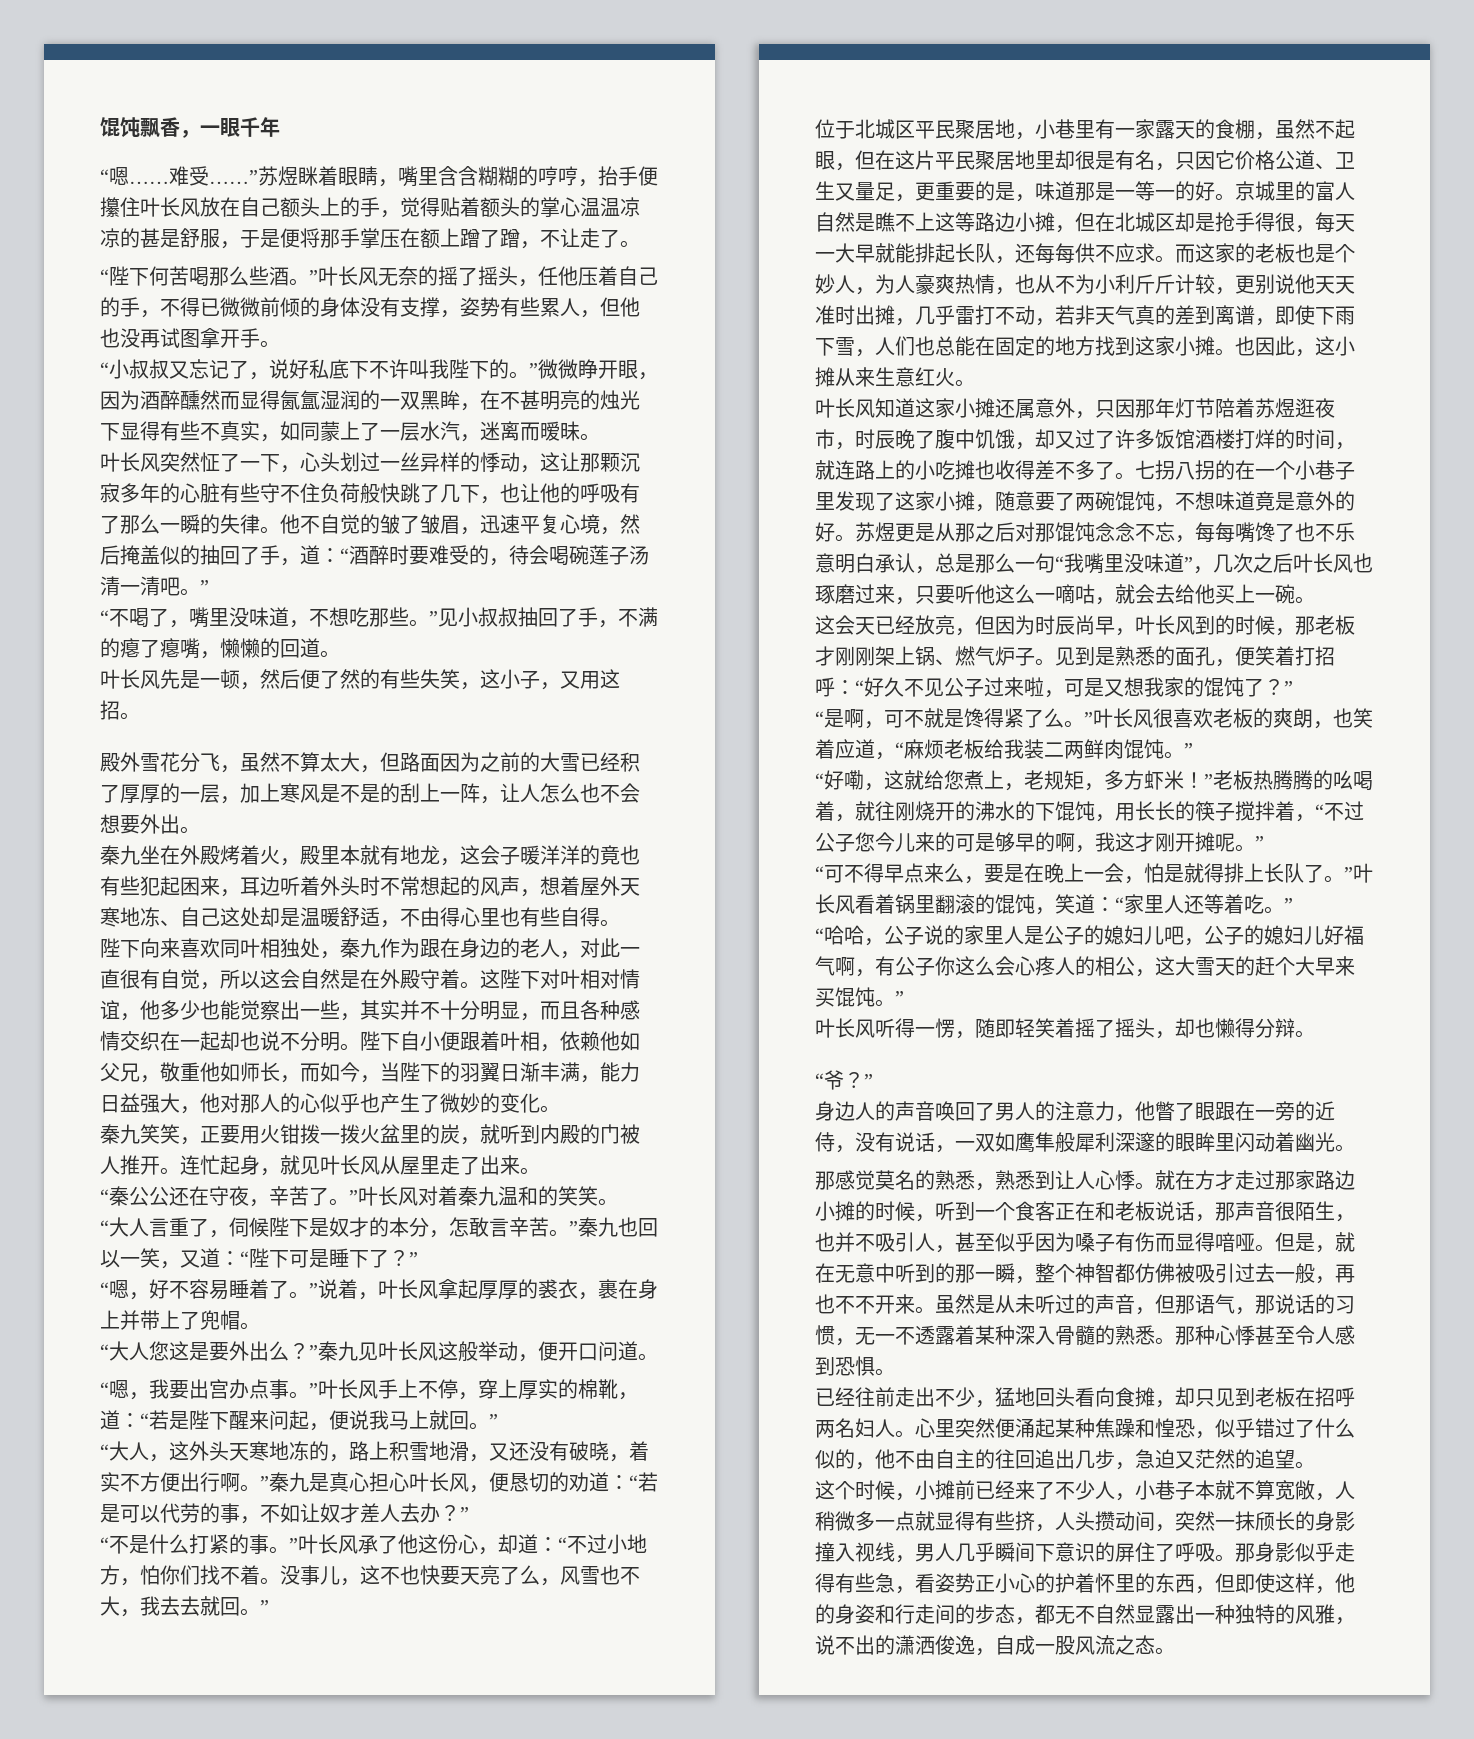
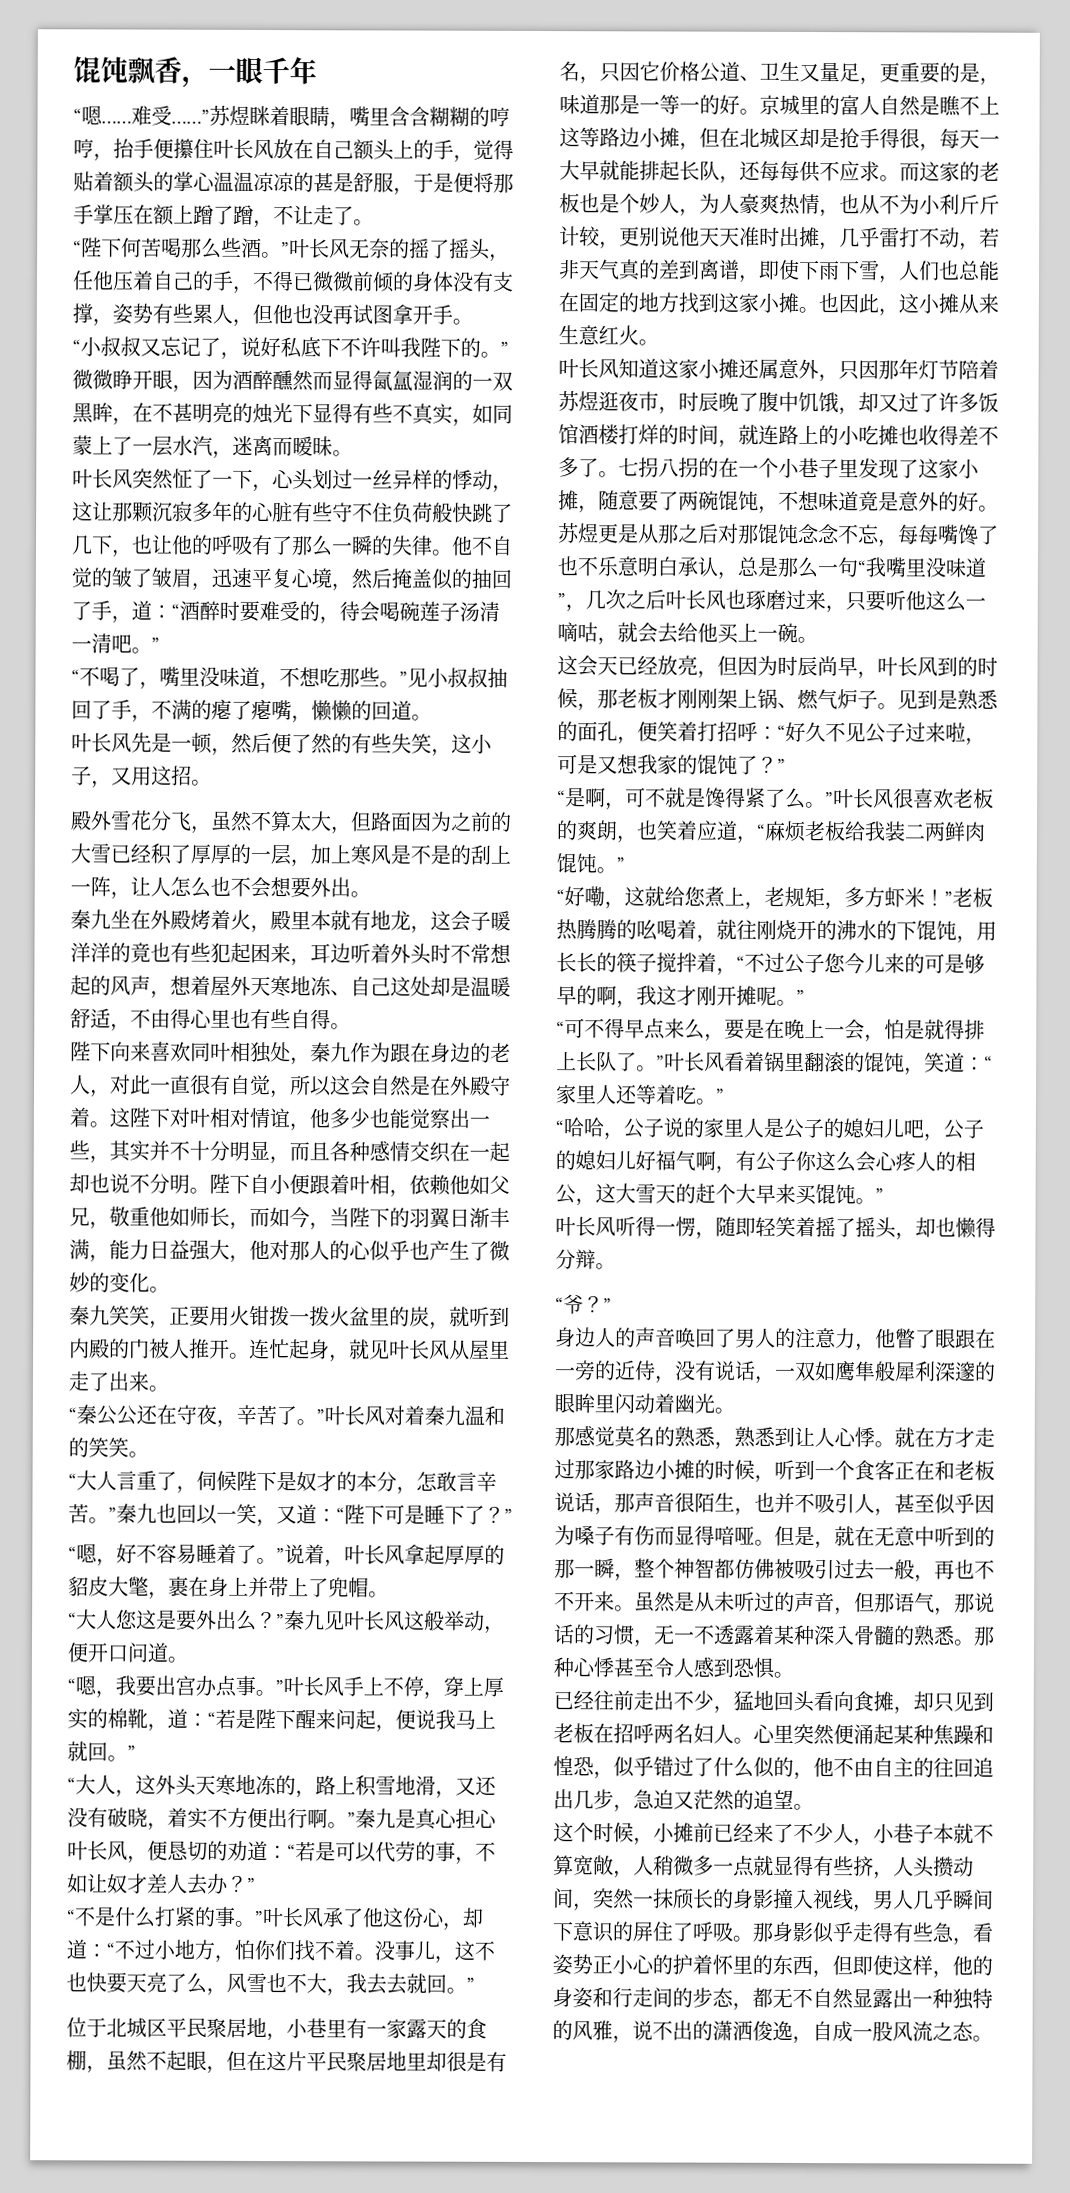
[538,1279,578,1299] 裘衣 -> [68,1576,149,1597] 貂皮大氅

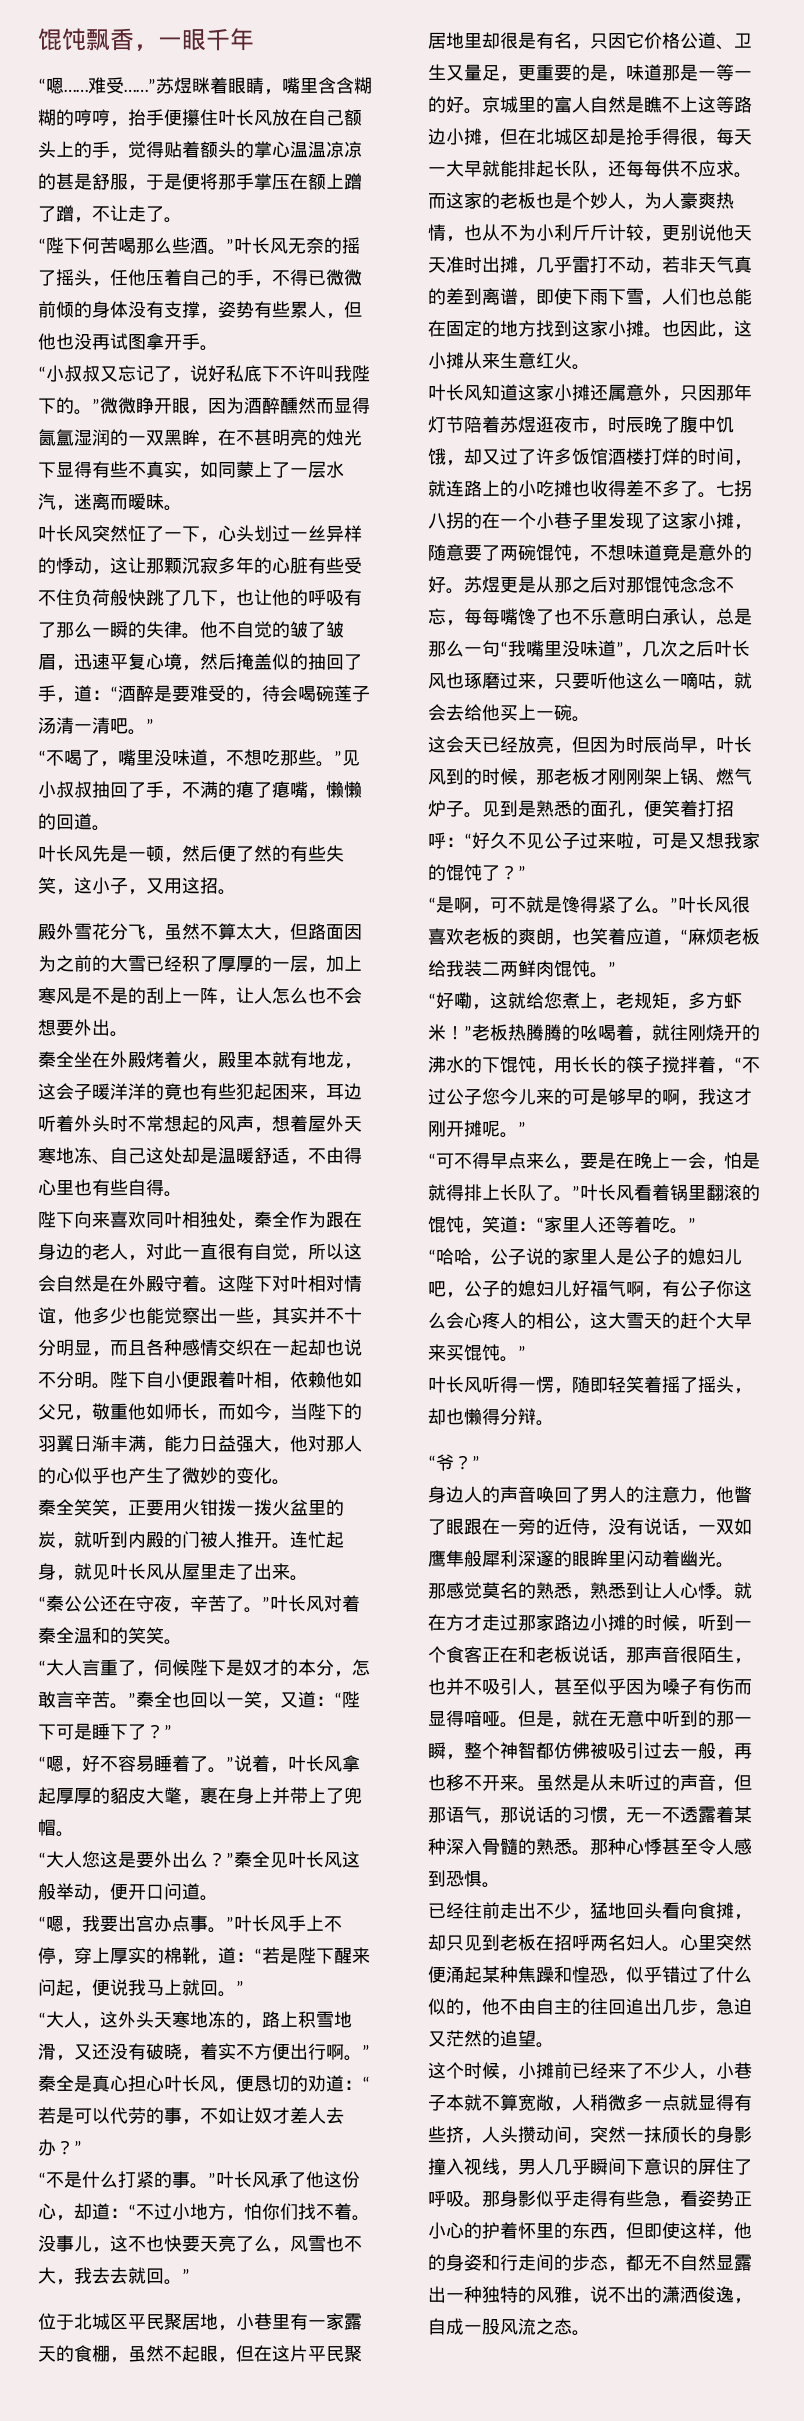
[332,502,353,523] 守 -> [344,557,362,574] 受
[219,600,240,621] 时 -> [154,685,172,702] 是
[90,909,111,930] 九 -> [56,1051,74,1067] 全
[330,1042,351,1063] 九 -> [272,1211,290,1227] 全
[89,1305,110,1326] 九 -> [56,1499,74,1515] 全
[444,1405,465,1426] 九 -> [56,1627,74,1643] 全
[136,1503,157,1524] 九 -> [154,1691,172,1707] 全
[304,1610,325,1631] 九 -> [252,1851,270,1867] 全
[375,1808,396,1829] 九 -> [56,2075,74,2091] 全
[974,1559,995,1580] 不 -> [446,1774,464,1791] 移

